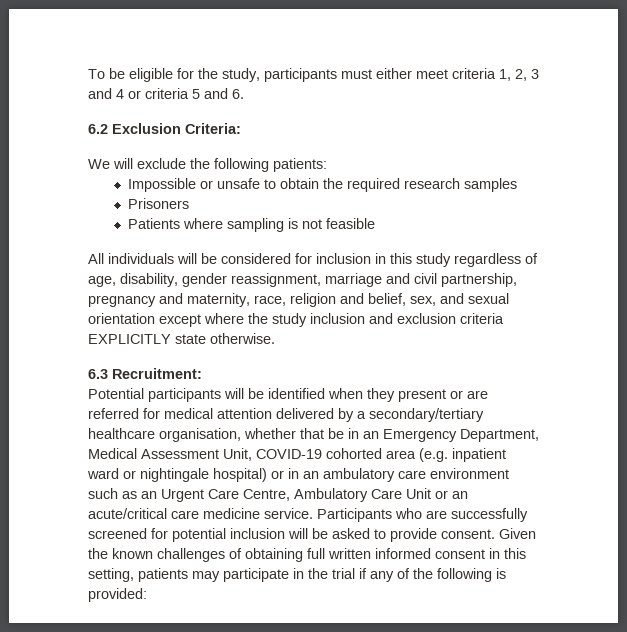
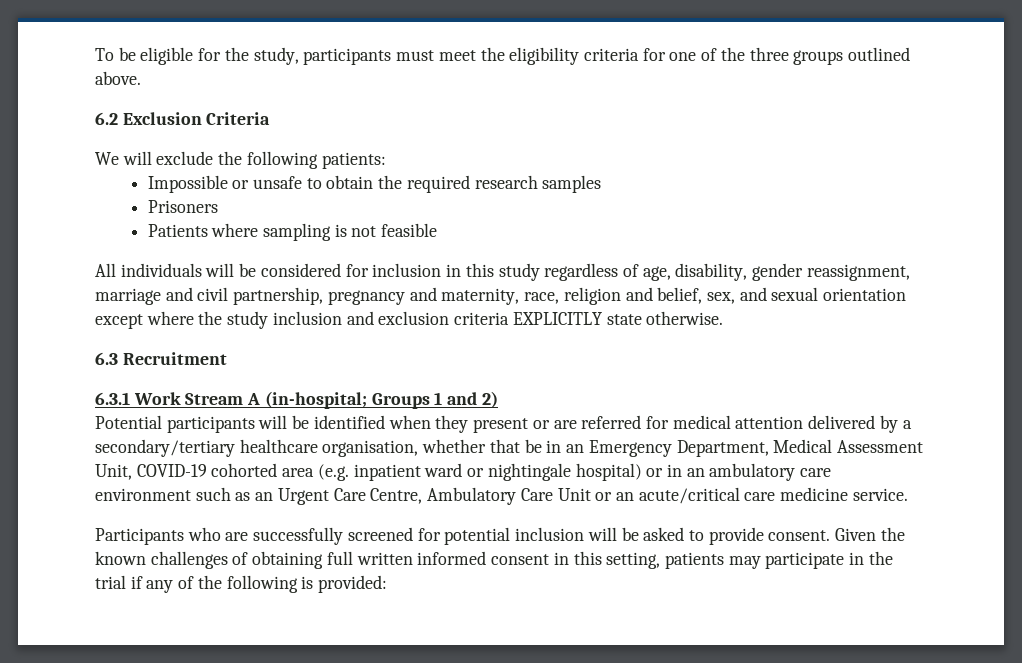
[376,68,539,81] [88,88,244,99] either meet criteria 1, 2, 3 and 4 or criteria 5 and 6. -> [438,47,911,65] [95,71,141,85] meet the eligibility criteria for one of the three groups outlined above.
[185,123,241,134] Criteria: -> [206,112,271,125] Criteria
[112,368,202,379] Recruitment: -> [122,352,227,365] [95,391,498,409] Recruitment // 6.3.1 Work Stream A (in-hospital; Groups 1 and 2)
(313, 513) none -> (908, 494) //

